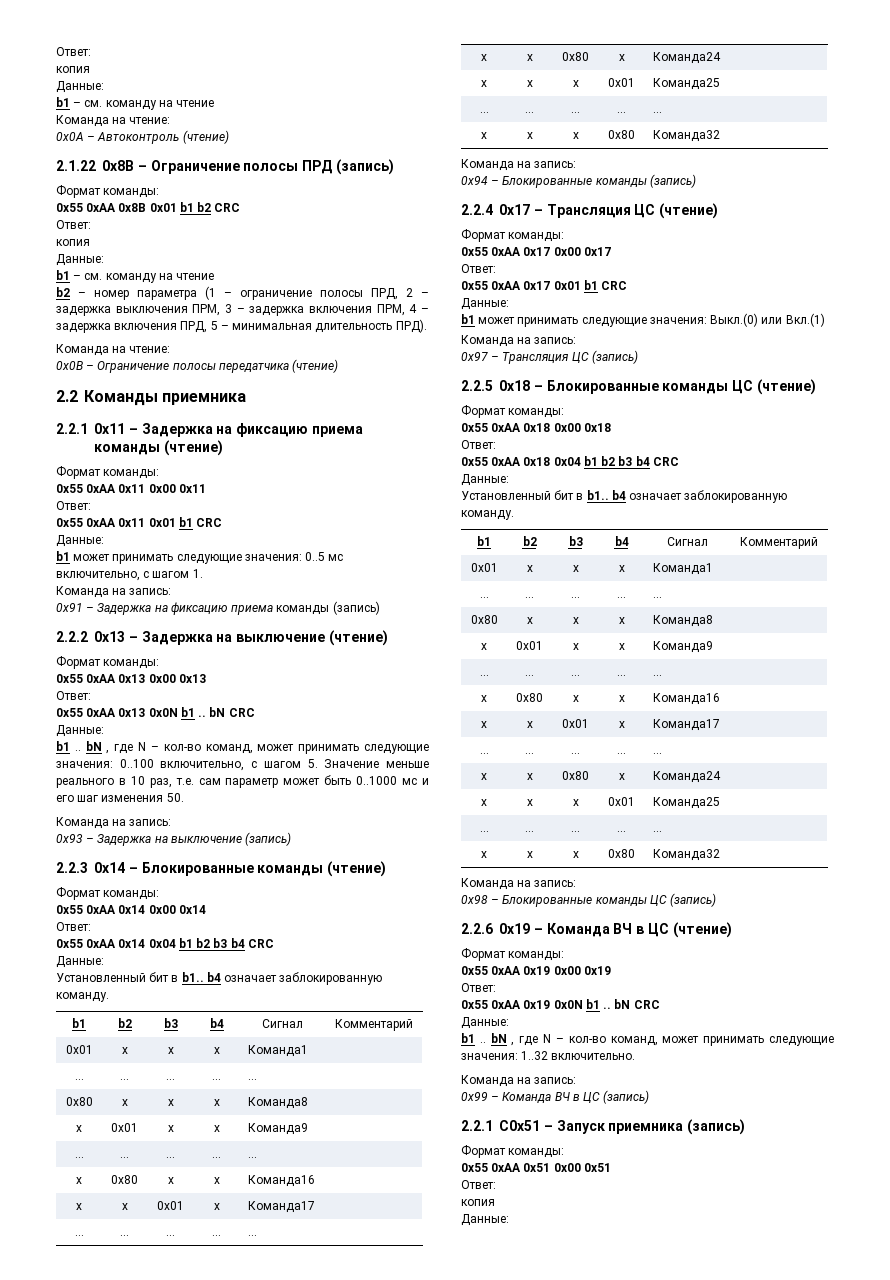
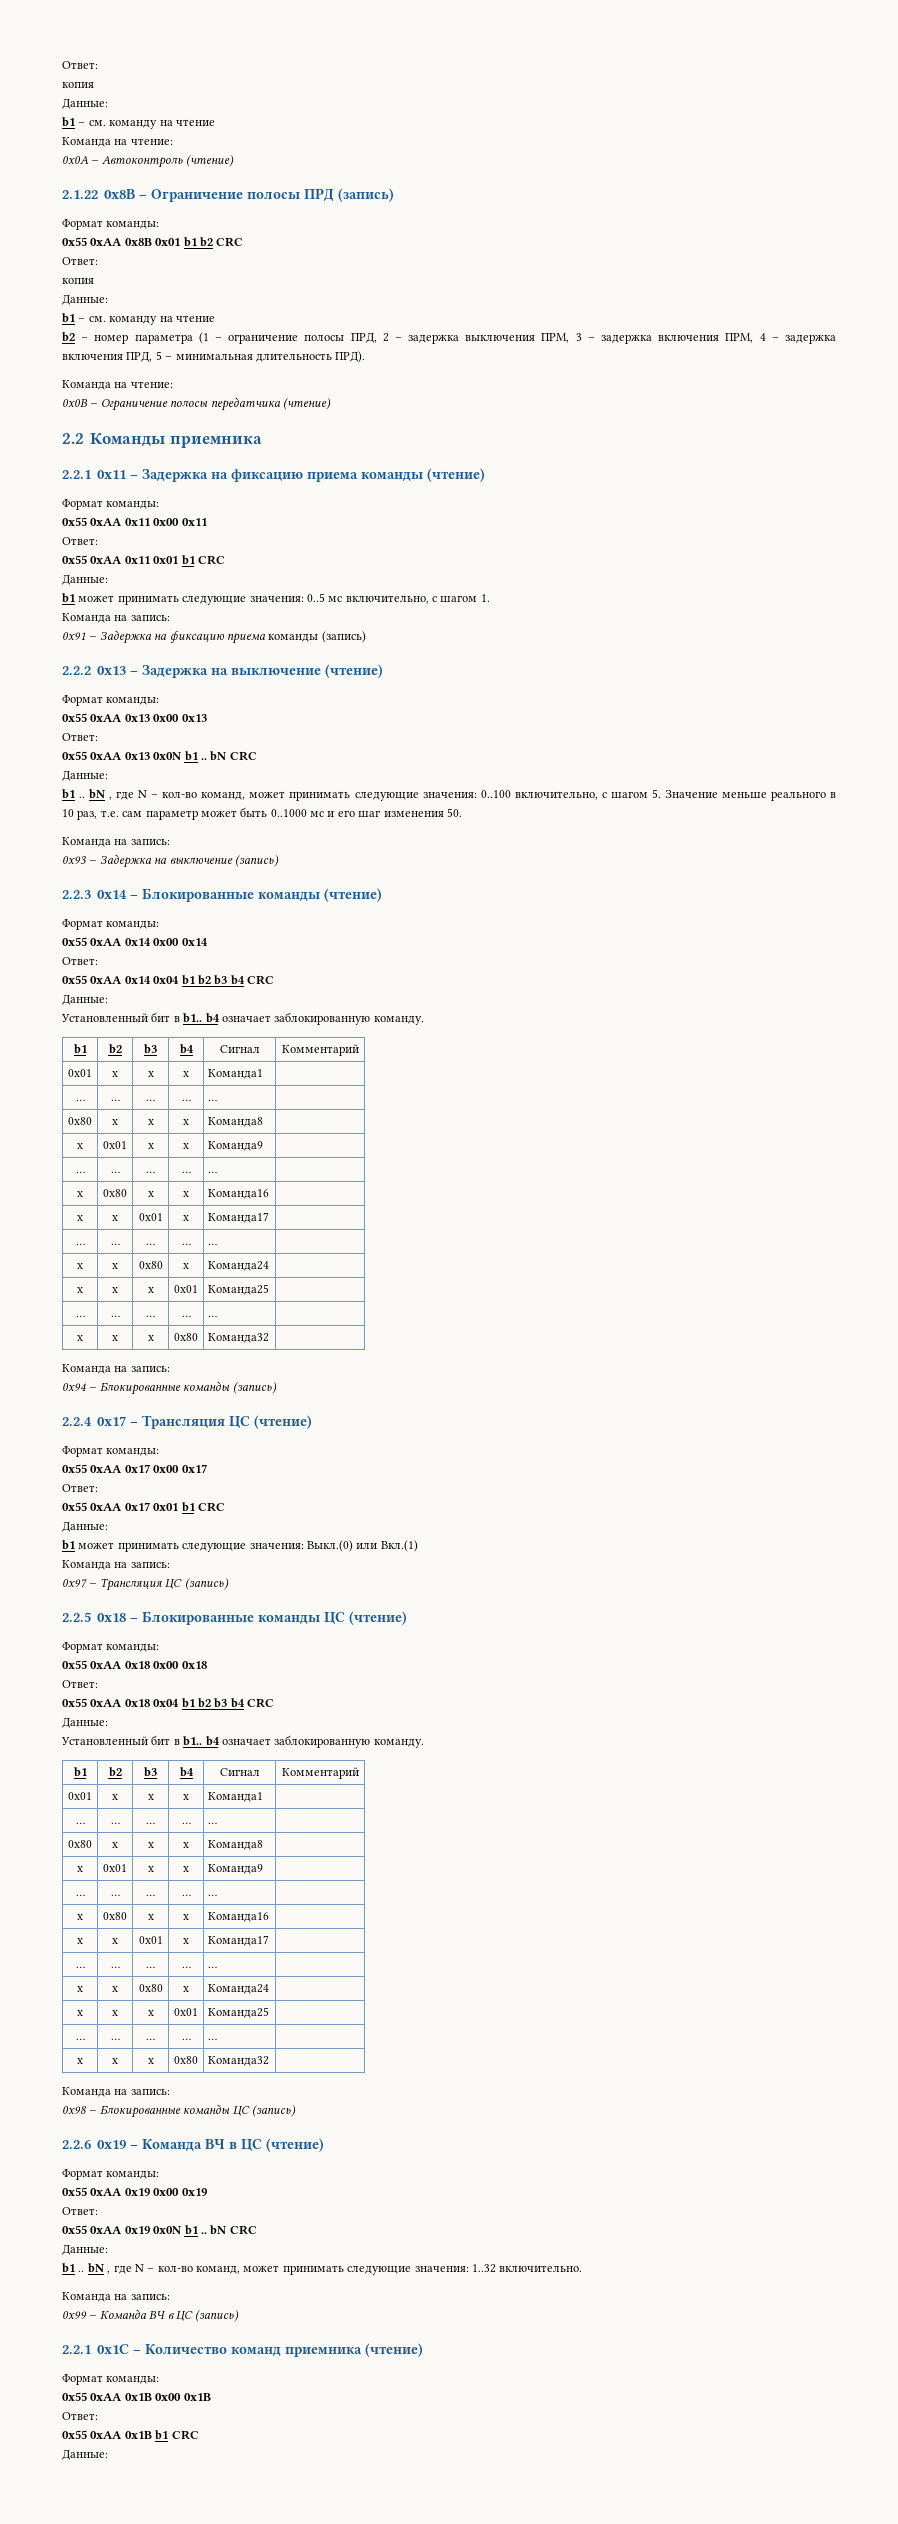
[499,1119,746,1135] [461,1145,565,1158] [461,1163,611,1172] [461,1180,496,1189] [461,1199,495,1206] C0x51 – Запуск приемника (запись) // Формат команды: // 0x55 0xAA 0х51 0x00 0x51 // Ответ: // копия -> [97,2343,424,2357] [62,2374,160,2385] [62,2392,211,2401] [62,2412,98,2420] [62,2430,199,2440] 0x1C – Количество команд приемника (чтение) // Формат команды: // 0x55 0xAA 0х1B 0x00 0x1B // Ответ: // 0x55 0xAA 0x1B b1 CRC

